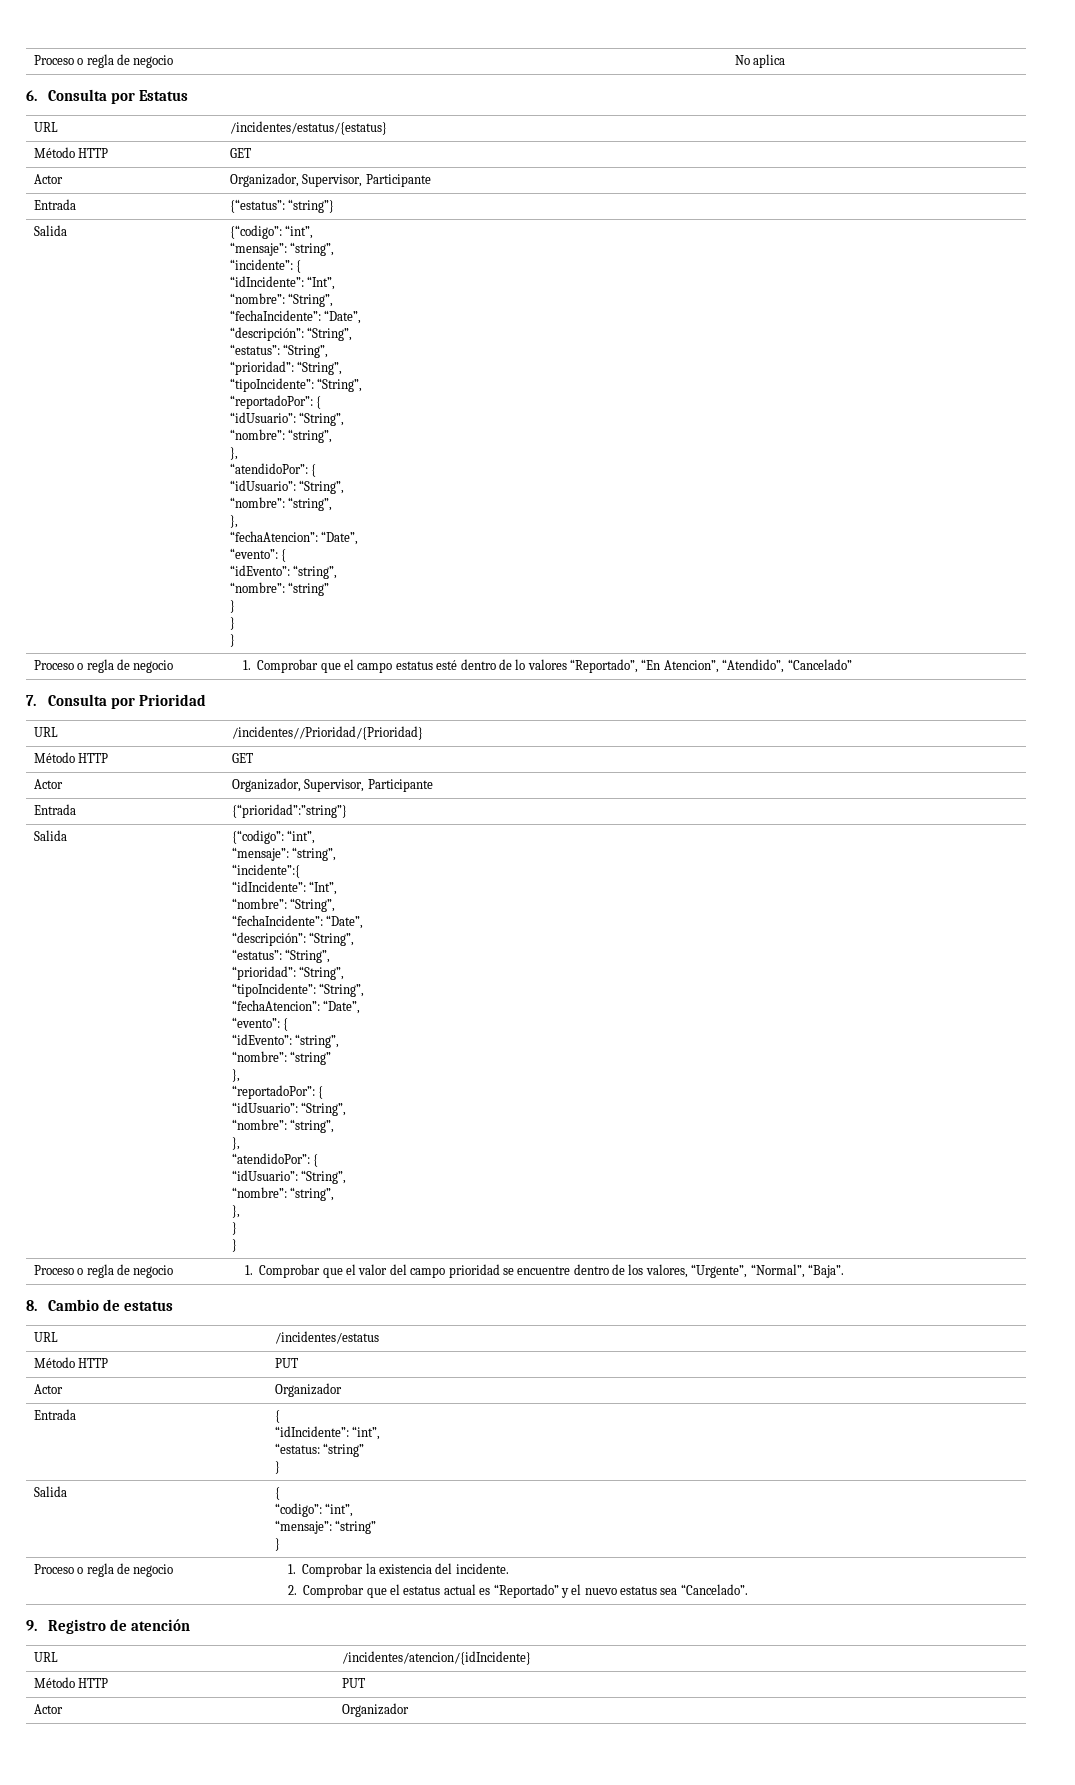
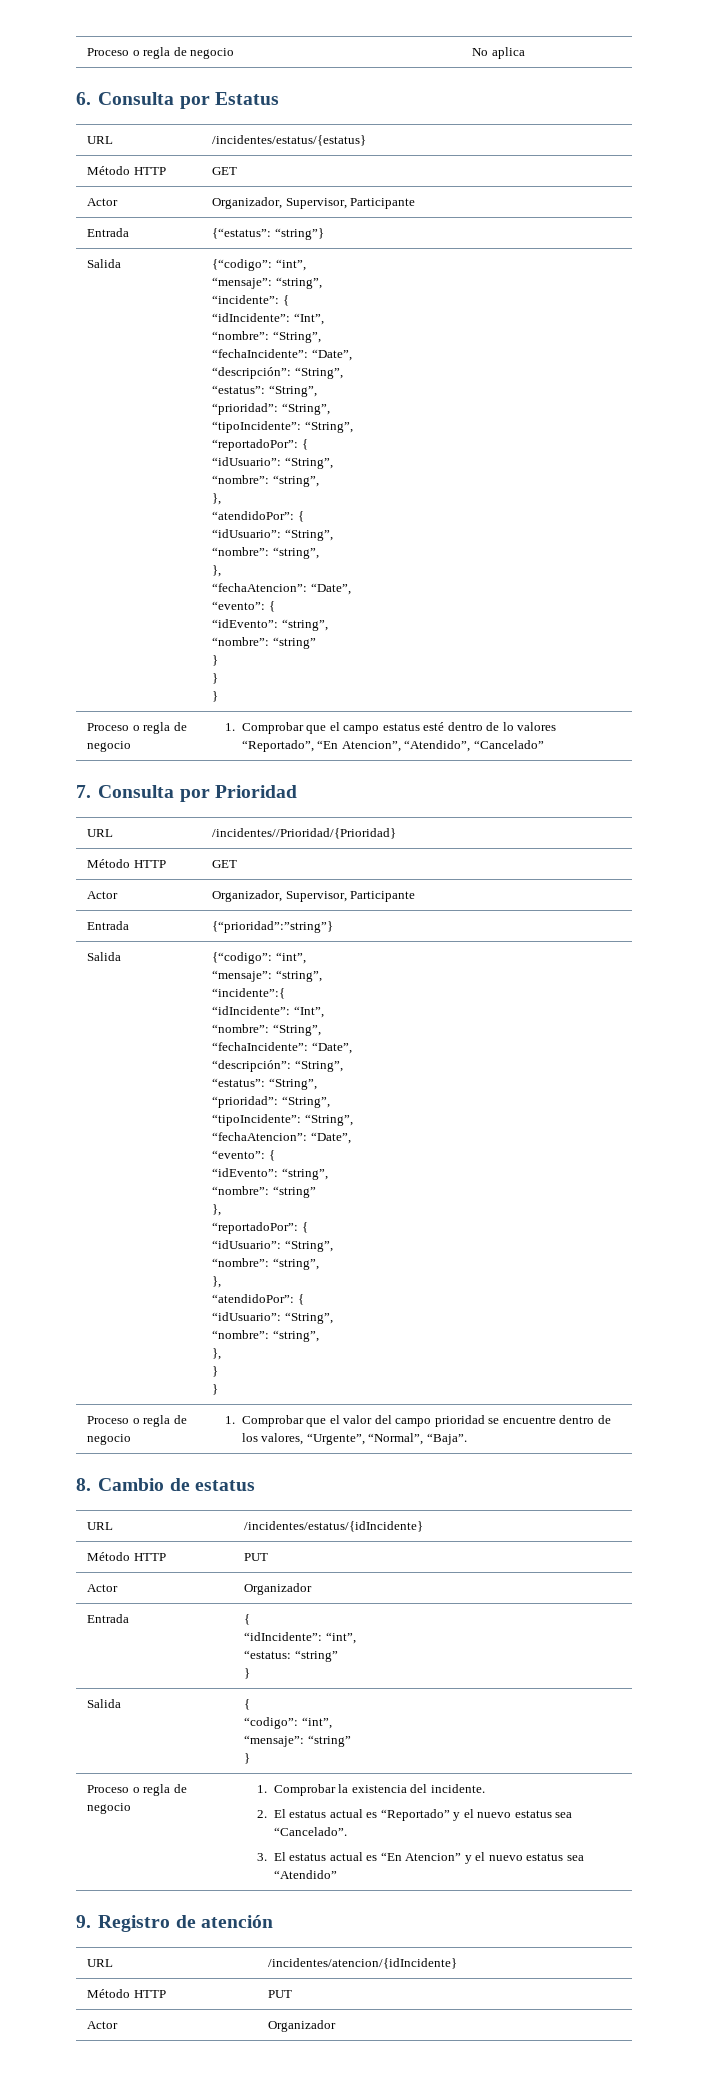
[274,1331,379,1344] /incidentes/estatus -> [244,1521,424,1532] /incidentes/estatus/{idIncidente}
[303,1584,400,1598] Comprobar que el -> [273,1809,286,1818] El
(748, 1589) none -> [257,1852,584,1864] [273,1870,337,1879] // 3. El estatus actual es “En Atencion” y el nuevo estatus sea “Atendido”

